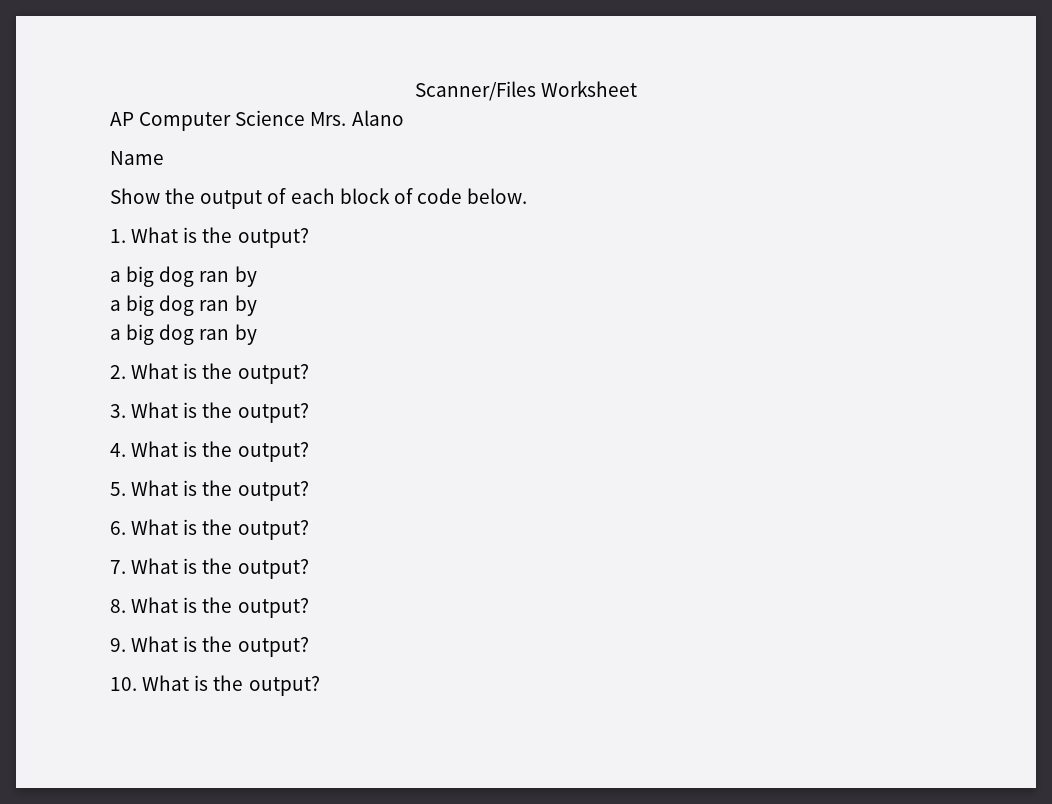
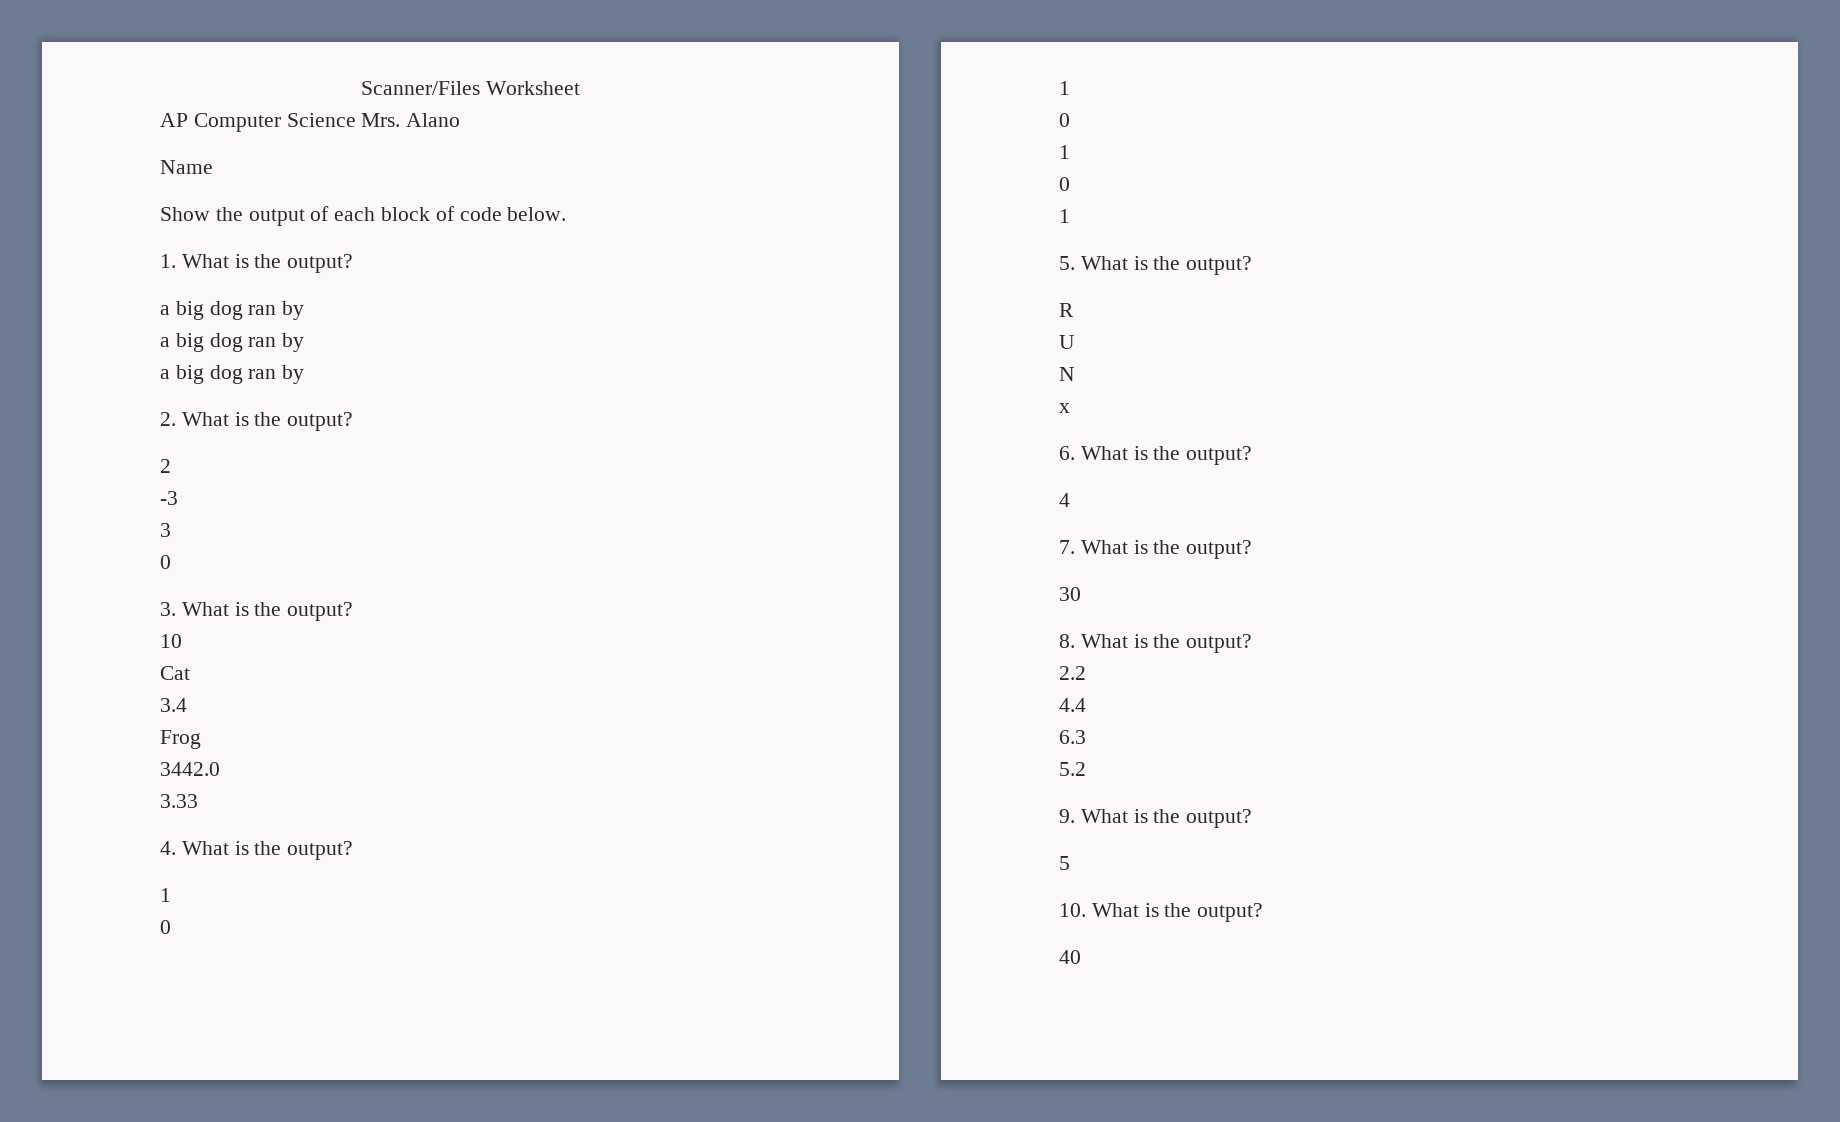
(309, 374) none -> [160,459,171,473] [160,491,178,505] [160,523,171,537] [160,555,171,569] // 2 // -3 // 3 // 0
(309, 413) none -> [160,634,182,648] [160,666,190,680] [160,698,187,712] [160,730,201,749] [160,762,220,776] [160,794,198,808] // 10 // Cat // 3.4 // Frog // 3442.0 // 3.33
(309, 452) none -> [160,888,171,902] [160,920,171,934] [1059,81,1070,95] [1059,113,1070,127] [1059,145,1070,159] [1059,177,1070,191] [1059,209,1070,223] // 1 // 0 // 1 // 0 // 1 // 0 // 1
(309, 491) none -> [1059,303,1074,317] [1059,335,1075,349] [1059,367,1075,381] [1059,403,1070,413] // R // U // N // x
(309, 530) none -> [1059,493,1070,507] // 4
(309, 569) none -> [1059,587,1081,601] // 30
(309, 608) none -> [1059,666,1086,680] [1059,698,1086,712] [1059,730,1086,744] [1059,762,1086,776] // 2.2 // 4.4 // 6.3 // 5.2
(309, 647) none -> [1059,856,1070,870] // 5
(320, 686) none -> [1059,950,1081,964] // 40

